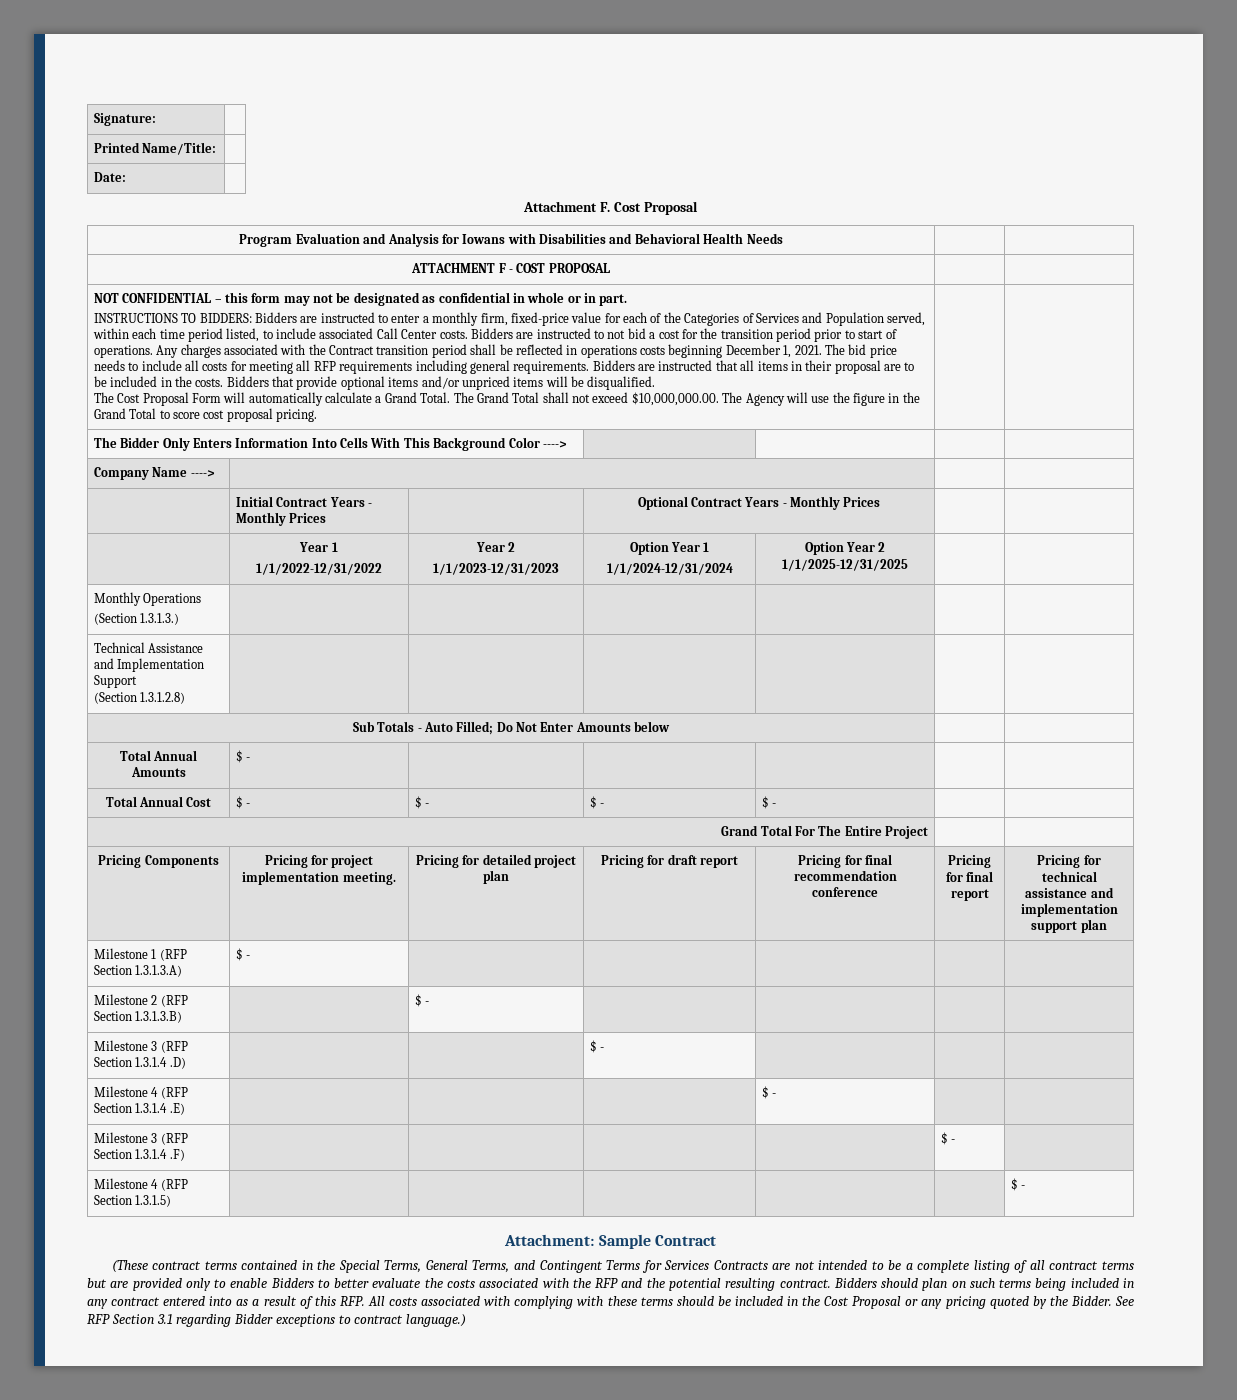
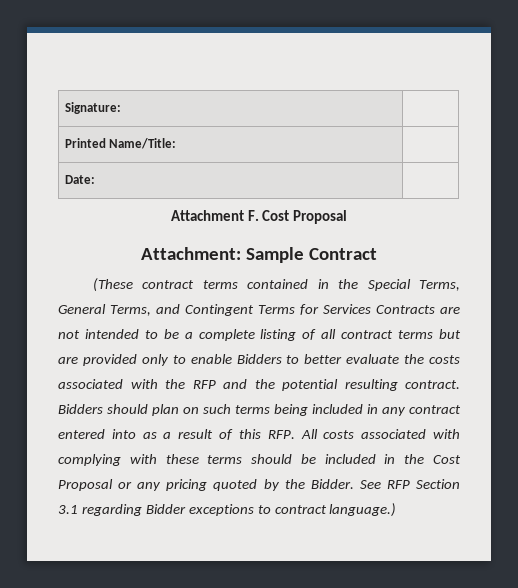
[239,233,783,247] [411,263,610,273] [93,292,628,306] [93,312,926,326] [92,328,897,342] [93,344,897,358] [93,360,915,374] [93,376,656,390] [93,392,920,406] [93,408,318,422] [93,437,567,451] [93,467,215,480] [235,496,372,507] [235,512,327,526] [637,496,881,510] [299,542,338,552] [256,563,382,575] [475,542,516,552] [433,563,559,575] [629,542,710,555] [606,563,733,575] [804,542,886,555] [782,559,908,571] [93,592,202,606] [93,613,180,625] [93,642,204,653] [93,658,205,672] [93,675,137,688] [93,692,186,704] [352,721,671,735] [119,750,198,761] [130,767,186,777] [235,750,251,763] [105,796,212,807] [235,796,251,809] [414,796,430,809] [589,796,605,809] [761,796,777,809] [721,825,929,839] [98,855,219,868] [264,855,374,868] [242,871,396,885] [415,854,577,868] [483,870,509,884] [600,854,739,868] [798,854,892,868] [793,870,897,881] [812,887,878,897] [948,855,991,868] [945,871,994,882] [950,889,989,901] [1037,855,1101,868] [1041,871,1097,882] [1025,887,1114,898] [1020,903,1118,917] [1031,919,1107,933] [93,948,187,961] [93,965,183,977] [235,948,251,961] [93,994,188,1007] [93,1011,183,1023] [414,994,430,1007] [93,1040,188,1053] [93,1057,186,1069] [589,1040,605,1053] [93,1086,188,1099] [93,1103,185,1115] [761,1086,777,1099] [93,1132,188,1145] [93,1149,185,1161] [940,1132,956,1145] [93,1178,188,1191] [93,1195,172,1207] [1010,1178,1026,1191] // Program Evaluation and Analysis for Iowans with Disabilities and Behavioral Health Needs | | // ATTACHMENT F - COST PROPOSAL | | // NOT CONFIDENTIAL – this form may not be designated as confidential in whole or in part. // INSTRUCTIONS TO BIDDERS: Bidders are instructed to enter a monthly firm, fixed-price value for each of the Categories of Services and Population served, within each time period listed, to include associated Call Center costs. Bidders are instructed to not bid a cost for the transition period prior to start of operations. Any charges associated with the Contract transition period shall be reflected in operations costs beginning December 1, 2021. The bid price needs to include all costs for meeting all RFP requirements including general requirements. Bidders are instructed that all items in their proposal are to be included in the costs. Bidders that provide optional items and/or unpriced items will be disqualified. // The Cost Proposal Form will automatically calculate a Grand Total. The Grand Total shall not exceed $10,000,000.00. The Agency will use the figure in the Grand Total to score cost proposal pricing. | | // The Bidder Only Enters Information Into Cells With This Background Color ----> | | | | // Company Name ----> | | | // | Initial Contract Years - Monthly Prices | | Optional Contract Years - Monthly Prices | | // | Year 1 // 1/1/2022-12/31/2022 | Year 2 // 1/1/2023-12/31/2023 | Option Year 1 // 1/1/2024-12/31/2024 | Option Year 2 1/1/2025-12/31/2025 | | // Monthly Operations // (Section 1.3.1.3.) | | | | | | // Technical Assistance and Implementation Support // (Section 1.3.1.2.8) | | | | | | // Sub Totals - Auto Filled; Do Not Enter Amounts below | | // Total Annual Amounts | $ - | | | | | // Total Annual Cost | $ - | $ - | $ - | $ - | | // Grand Total For The Entire Project | | // Pricing Components | Pricing for project implementation meeting. | Pricing for detailed project plan | Pricing for draft report | Pricing for final recommendation conference | Pricing for final report | Pricing for technical assistance and implementation support plan // Milestone 1 (RFP Section 1.3.1.3.A) | $ - | | | | | // Milestone 2 (RFP Section 1.3.1.3.B) | | $ - | | | | // Milestone 3 (RFP Section 1.3.1.4 .D) | | | $ - | | | // Milestone 4 (RFP Section 1.3.1.4 .E) | | | | $ - | | // Milestone 3 (RFP Section 1.3.1.4 .F) | | | | | $ - | // Milestone 4 (RFP Section 1.3.1.5) | | | | | | $ - -> (348, 217) none

